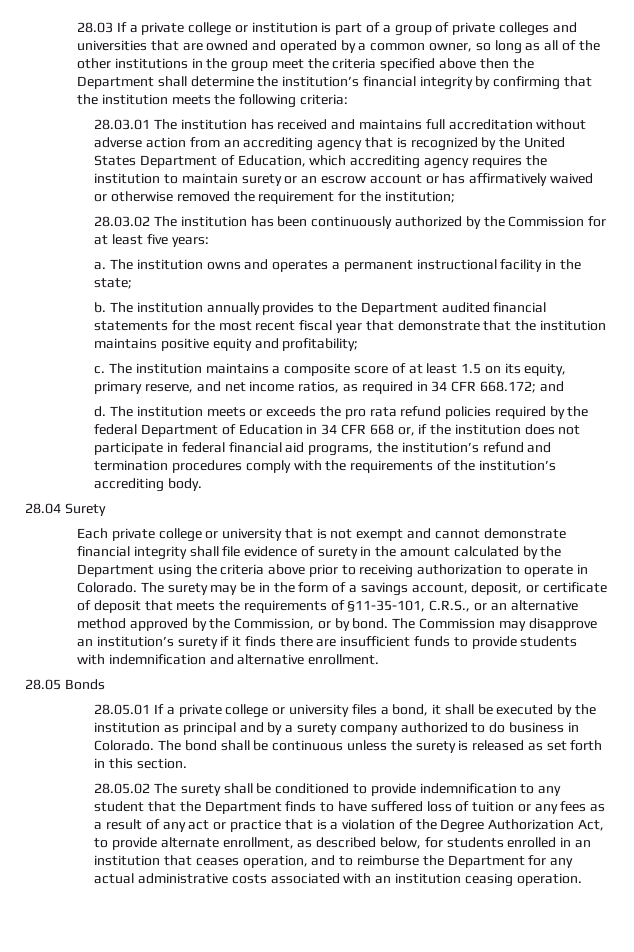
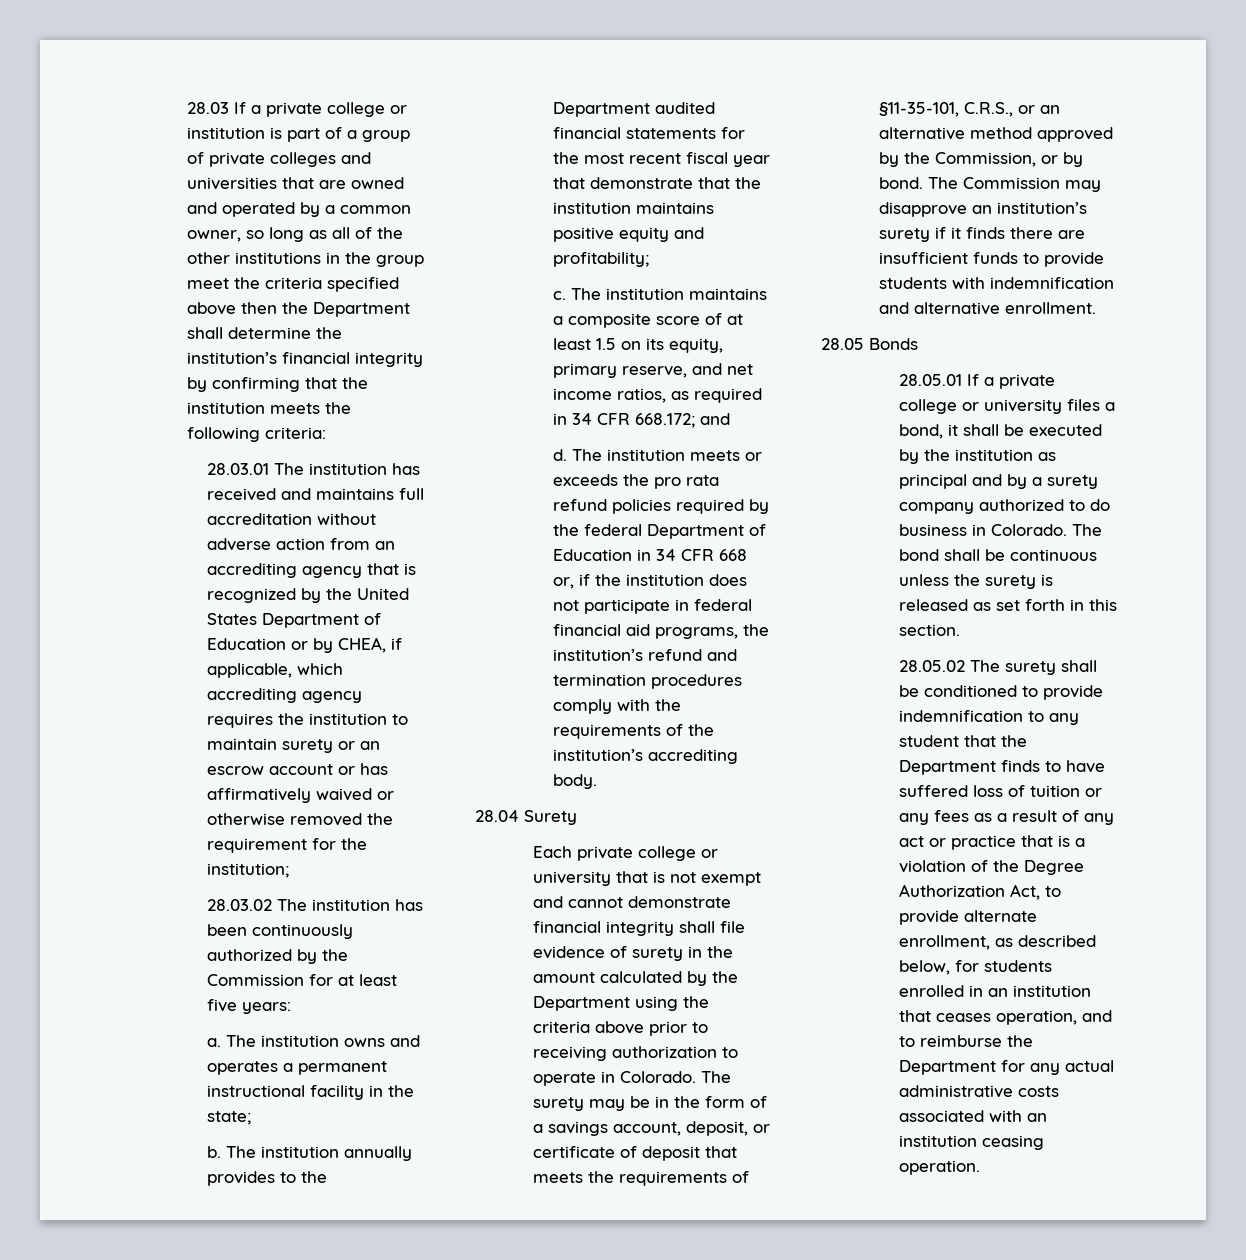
[237,155,306,167] Education, -> [206,637,402,653] [206,663,292,678] Education or by CHEA, if applicable,

